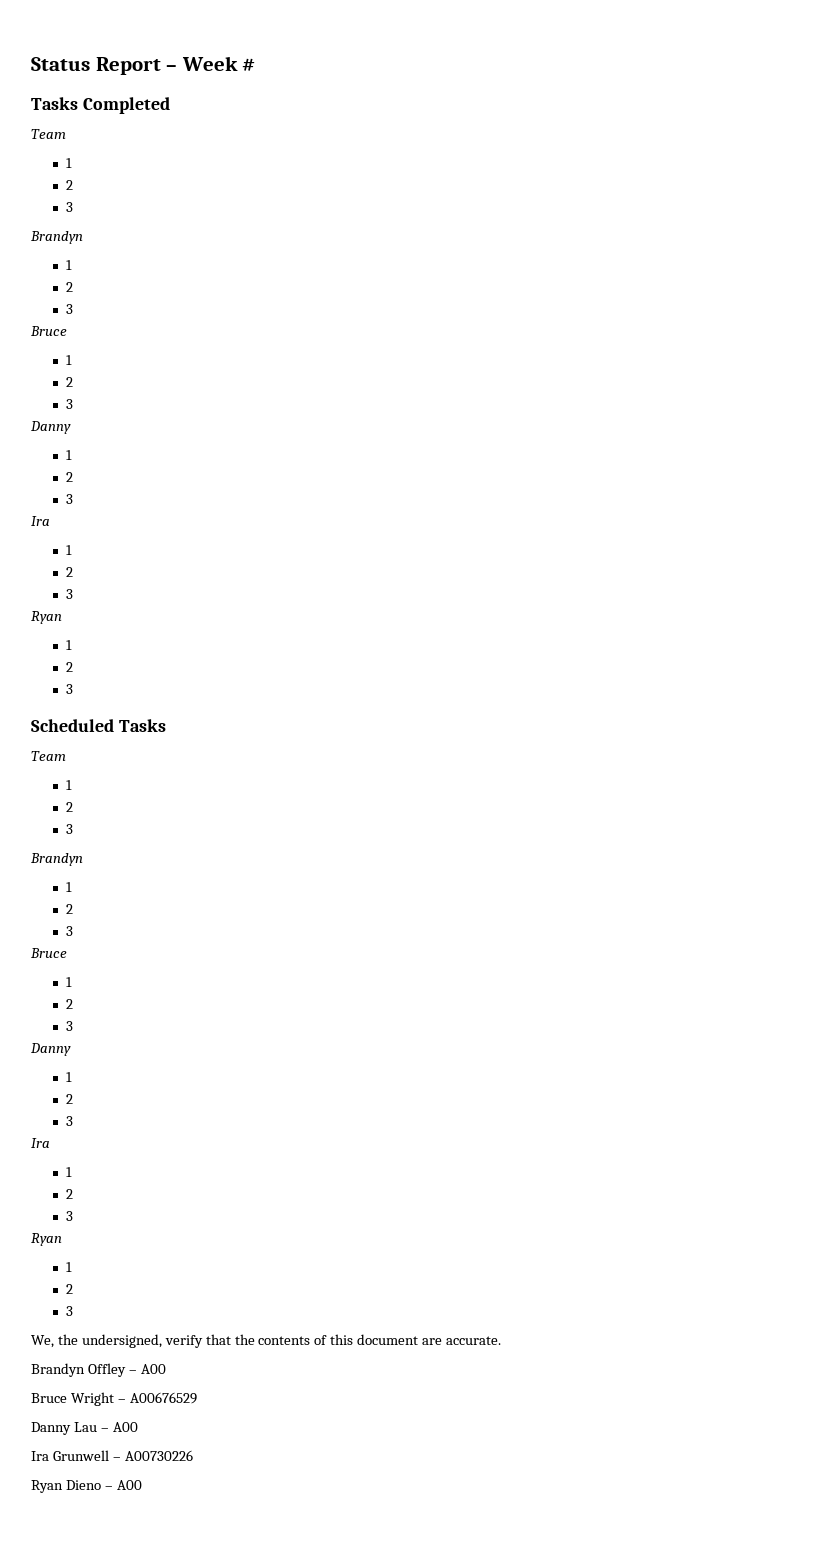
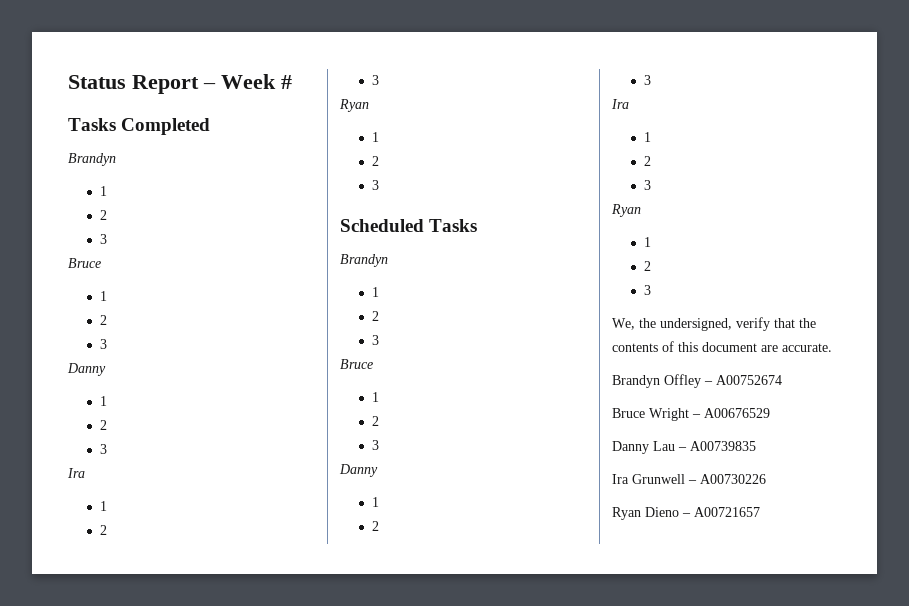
[31,129,66,139] [66,158,73,168] [66,180,74,190] [66,202,74,212] // Team // 1 // 2 // 3 -> (211, 126) none
[31,751,66,761] [66,780,73,790] [66,802,74,812] [66,824,74,834] // Team // 1 // 2 // 3 -> (478, 225) none
[140,1364,166,1374] A00 -> [716,375,782,385] A00752674
[112,1422,138,1432] A00 -> [690,441,756,451] A00739835
[116,1480,142,1490] A00 -> [694,507,760,517] A00721657

